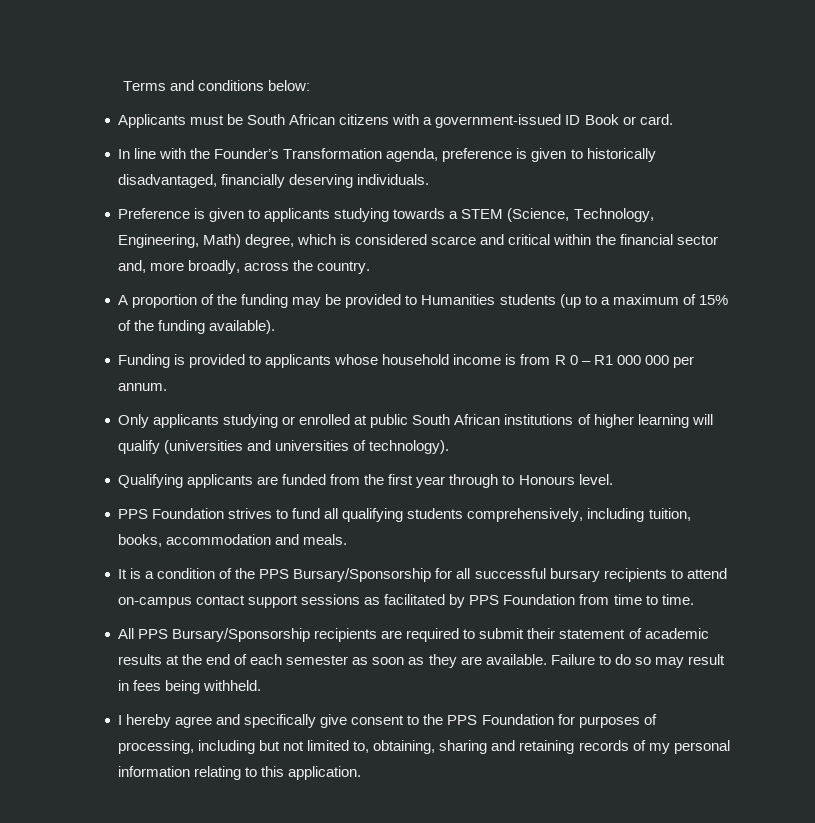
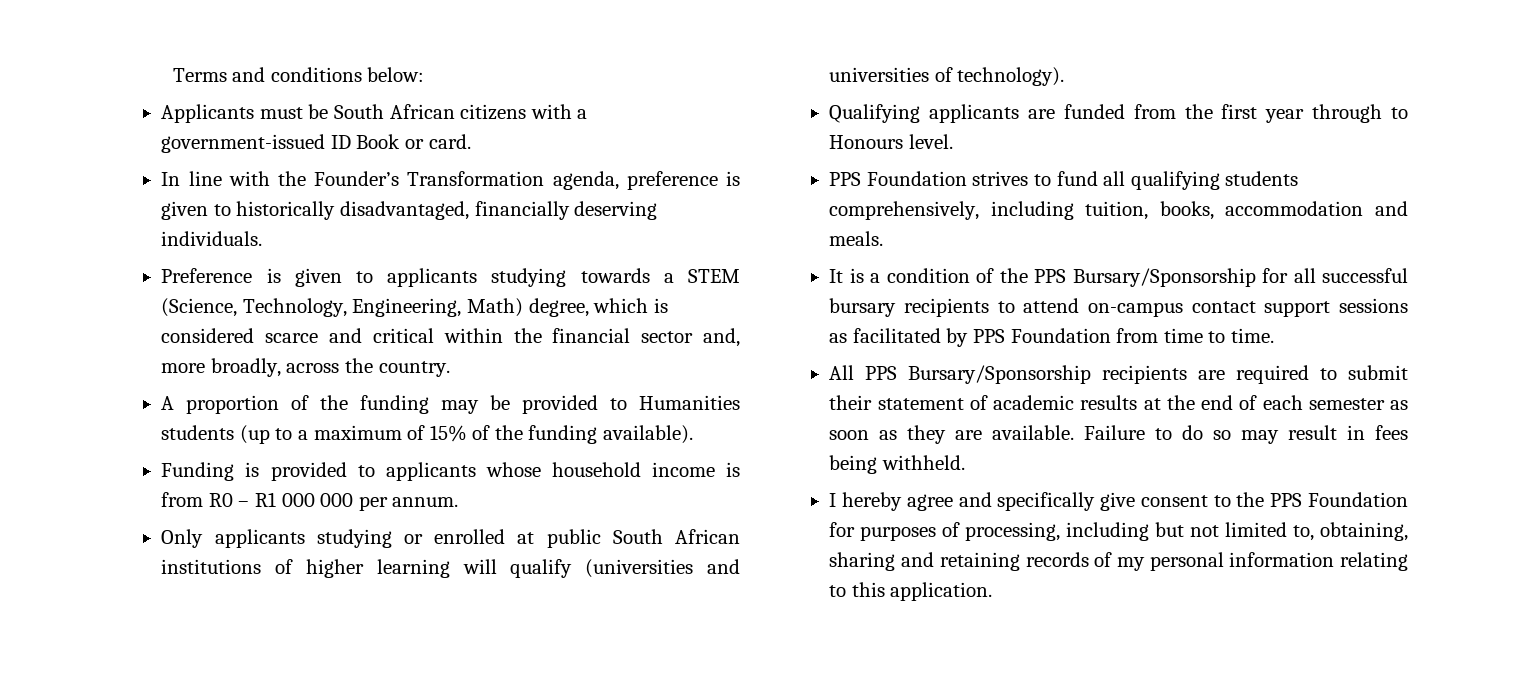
[554,355,578,365] R 0 -> [208,493,233,507] R0

